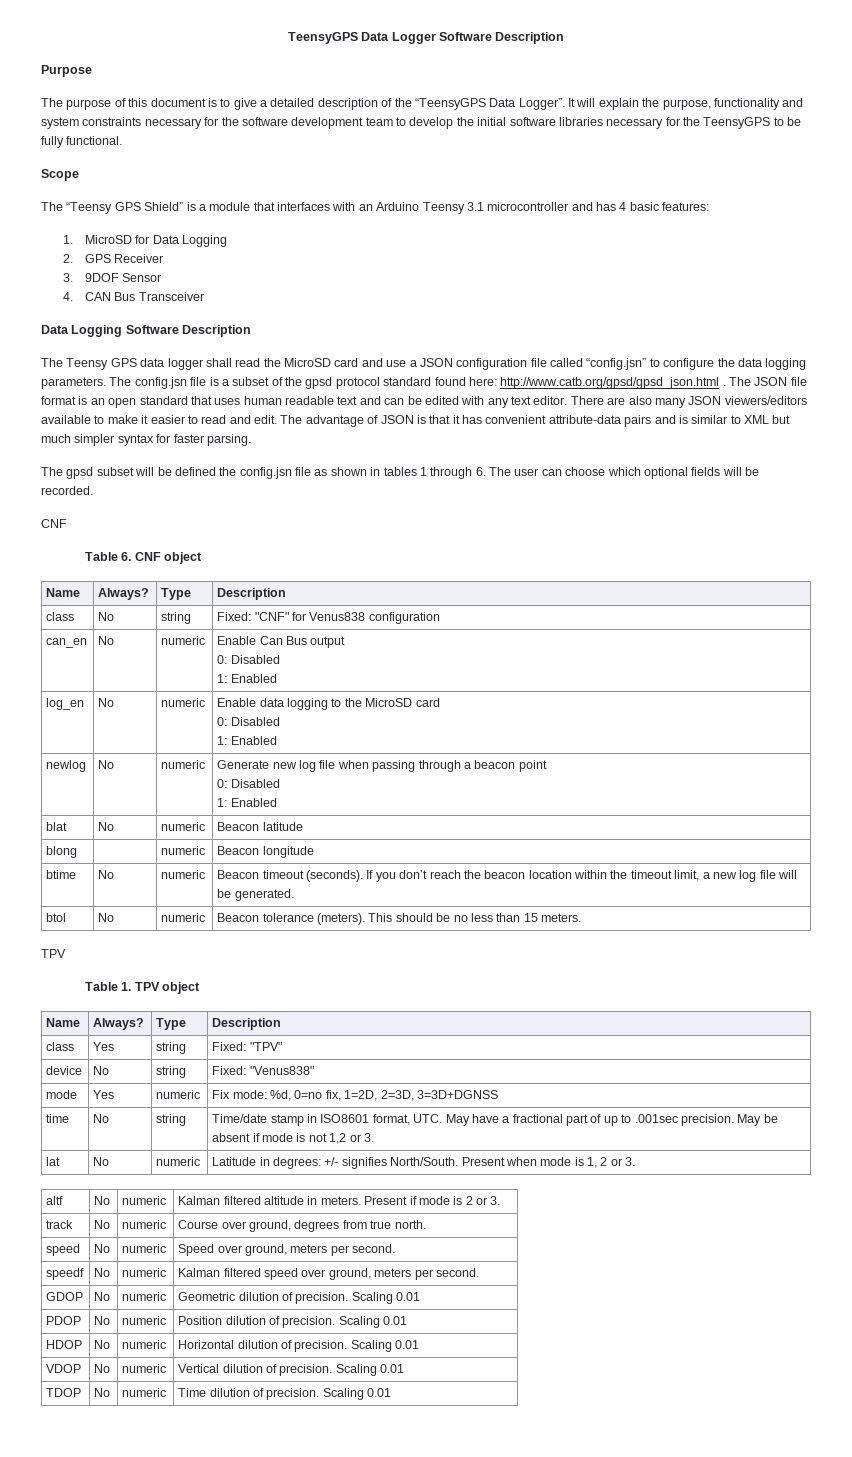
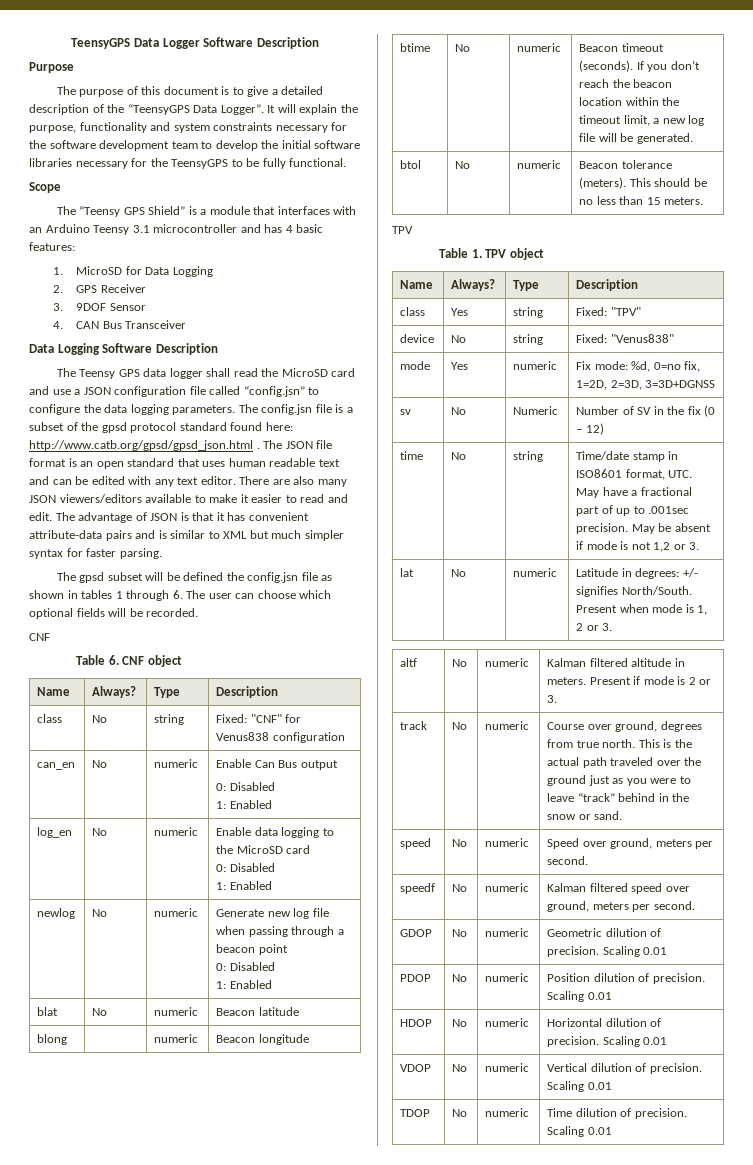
(498, 1094) none -> [400,409,412,415] [451,407,467,415] [513,406,559,415] [576,405,716,417] [576,423,604,435] // sv | No | Numeric | Number of SV in the fix (0 – 12)
(426, 1224) none -> [638,739,692,748] [547,757,702,768] [547,775,691,786] [547,793,690,802] [547,811,623,820] This is the actual path traveled over the ground just as you were to leave “track” behind in the snow or sand.

